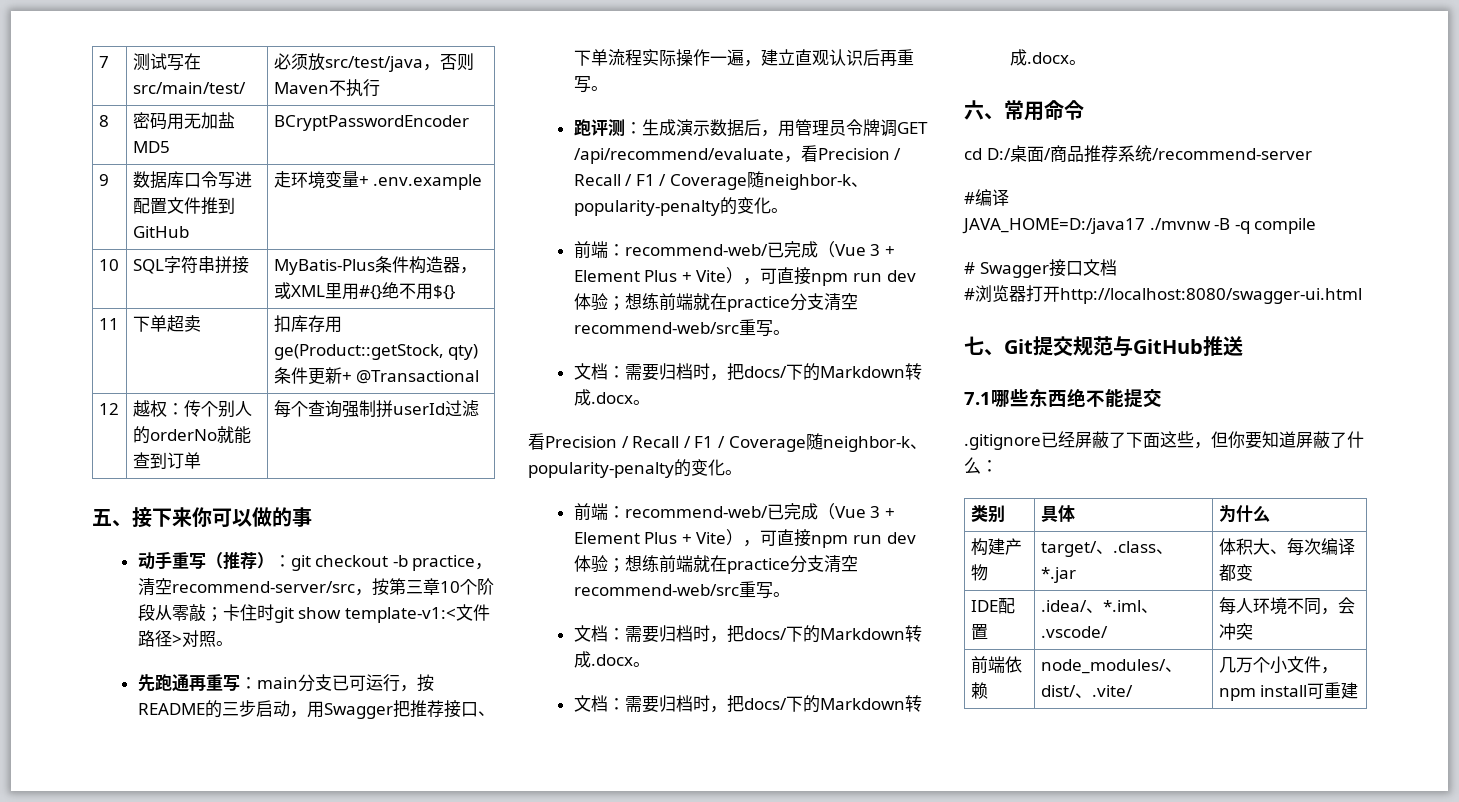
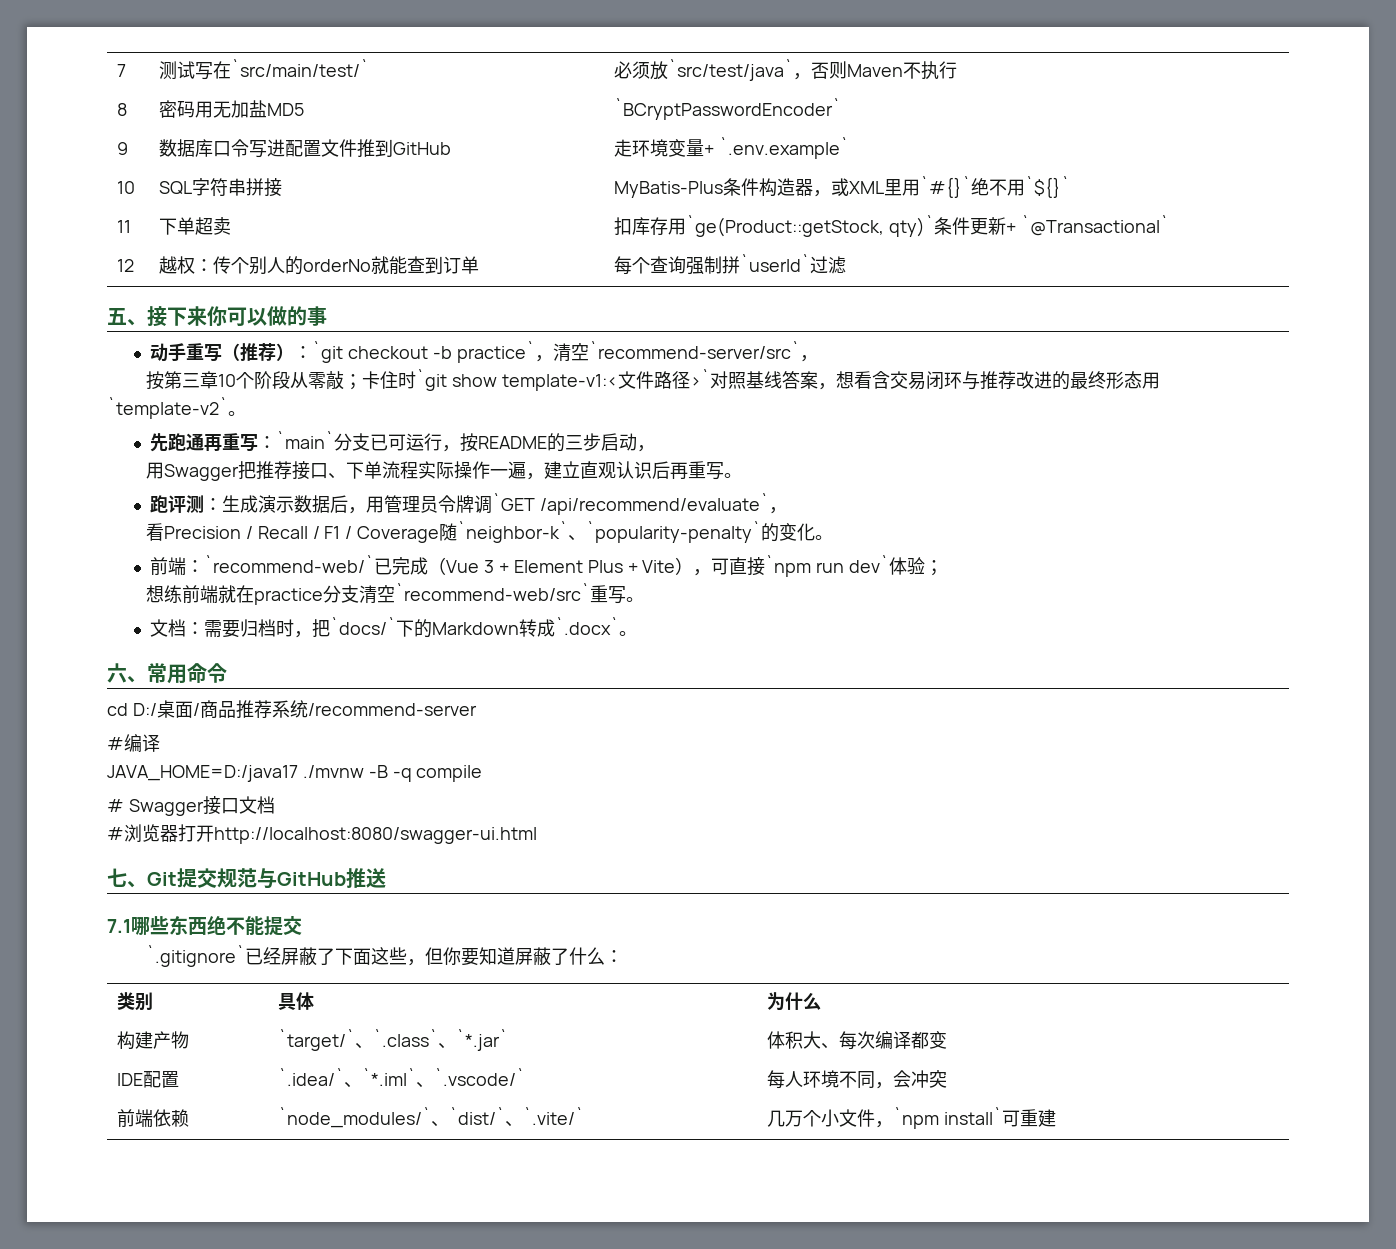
[132,82,246,94] src/main/test/ -> [231,59,370,77] `src/main/test/`
[324,56,423,72] src/test/java -> [668,59,794,81] `src/test/java`
[273,115,469,131] BCryptPasswordEncoder -> [614,98,842,120] `BCryptPasswordEncoder`
[373,174,483,190] .env.example -> [718,137,849,159] `.env.example`
[358,282,455,300] #{}绝不用${} -> [920,176,1071,198] `#{}`绝不用`${}`
[273,344,479,360] ge(Product::getStock, qty) -> [686,215,934,237] `ge(Product::getStock, qty)`
[356,370,480,384] @Transactional -> [1020,215,1169,236] `@Transactional`
[392,403,445,415] userId -> [740,254,811,272] `userId`
[290,555,311,571] git -> [312,341,344,363] `git
[412,555,493,571] [137,578,372,596] practice，清空recommend-server/src， -> [456,341,818,363] practice`，清空`recommend-server/src`， //
[273,607,294,623] git -> [416,369,448,391] `git
[171,630,216,647] >对照 -> [689,369,1160,390] [107,397,228,419] >`对照基线答案，想看含交易闭环与推荐改进的最终形态用`template-v2`
[256,677,298,689] main -> [276,431,335,449] `main`
(307, 714) none -> (656, 448) //
[896,122,928,134] [573,145,902,164] [573,171,868,190] [573,197,788,216] [573,241,768,259] GET /api/recommend/evaluate，看Precision / Recall / F1 / Coverage随neighbor-k、popularity-penalty的变化。 // 前端：recommend-web/ -> [492,493,788,515] [146,521,834,543] [150,555,375,575] `GET /api/recommend/evaluate`， // 看Precision / Recall / F1 / Coverage随`neighbor-k`、`popularity-penalty`的变化。 // 前端：`recommend-web/`
[811,270,916,286] [573,293,858,312] [573,319,790,337] [573,363,922,381] [573,389,650,406] [528,433,927,452] [528,459,742,478] [573,503,895,521] [573,529,916,548] [573,555,858,574] [573,581,790,599] [573,625,922,643] [573,651,650,668] [573,695,922,713] [1009,49,1069,66] npm run dev体验；想练前端就在practice分支清空recommend-web/src重写。 // 文档：需要归档时，把docs/下的Markdown转成.docx。 // 看Precision / Recall / F1 / Coverage随neighbor-k、popularity-penalty的变化。 // 前端：recommend-web/已完成（Vue 3 + Element Plus + Vite），可直接npm run dev体验；想练前端就在practice分支清空recommend-web/src重写。 // 文档：需要归档时，把docs/下的Markdown转成.docx。 // 文档：需要归档时，把docs/下的Markdown转成.docx -> [765,555,944,577] [146,583,645,605] [150,617,620,638] `npm run dev`体验； // 想练前端就在practice分支清空`recommend-web/src`重写。 // 文档：需要归档时，把`docs/`下的Markdown转成`.docx`
[964,434,1041,450] .gitignore -> [146,945,246,967] `.gitignore`
[1040,541,1173,557] [1040,567,1076,583] target/、.class、*.jar -> [278,1029,509,1051] `target/`、`.class`、`*.jar`
[1040,600,1158,613] [1040,626,1108,638] .idea/、*.iml、.vscode/ -> [278,1068,526,1088] `.idea/`、`*.iml`、`.vscode/`
[1040,659,1182,674] [1040,685,1133,698] node_modules/、dist/、.vite/ -> [278,1107,585,1128] `node_modules/`、`dist/`、`.vite/`
[1218,685,1308,701] npm install -> [893,1107,1002,1129] `npm install`

